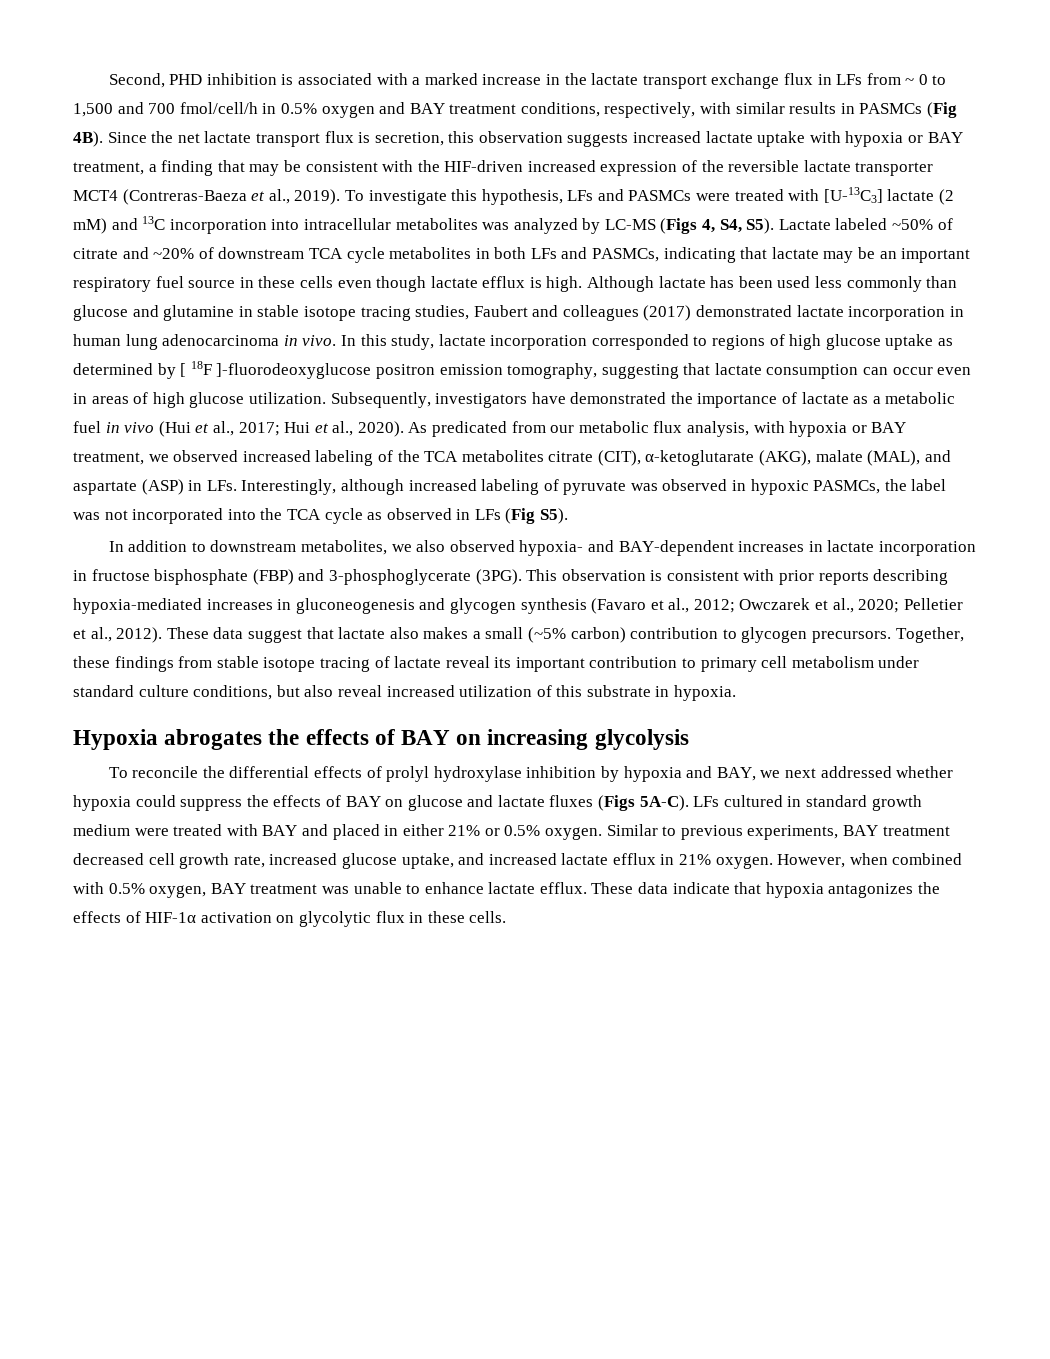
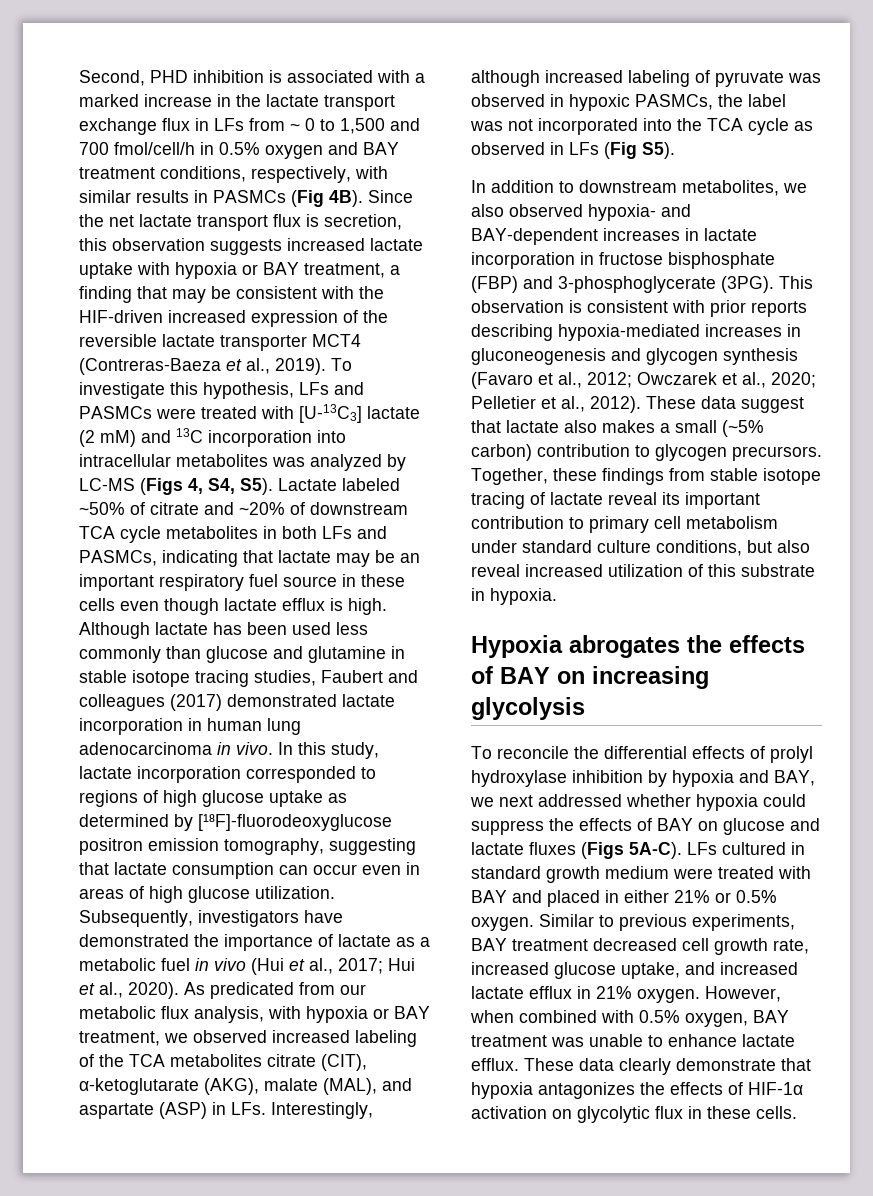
[180,361,372,379] [ 18F ]-fluorodeoxyglucose -> [198,814,392,831] [¹⁸F]-fluorodeoxyglucose
[672,882,730,894] indicate -> [619,1058,776,1075] clearly demonstrate

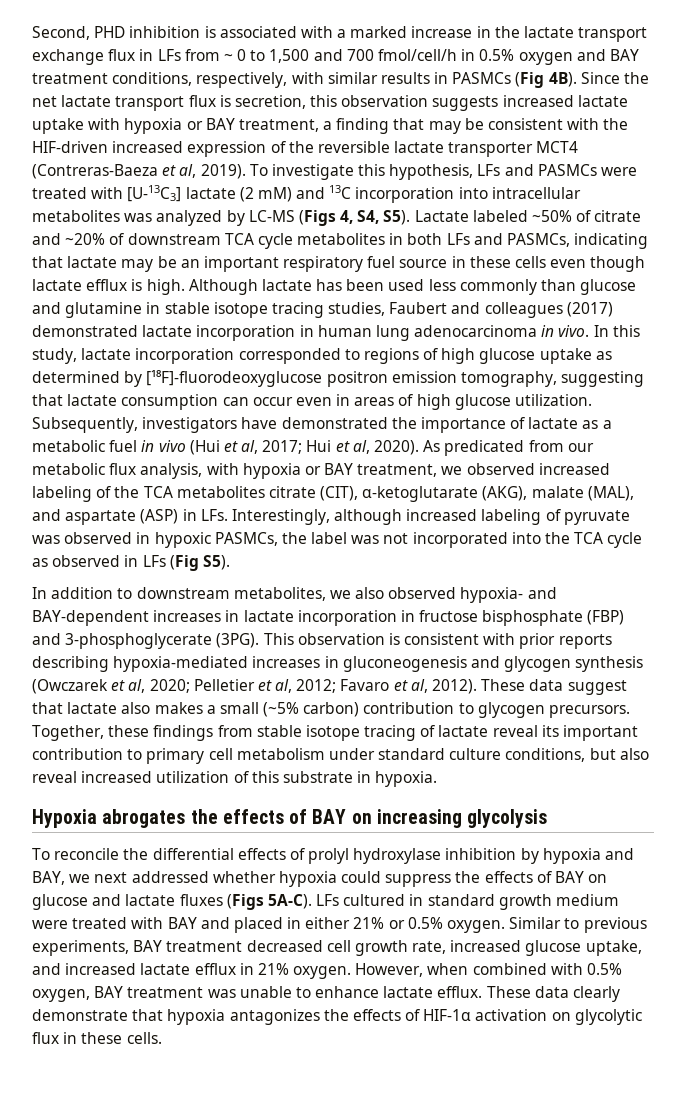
[246,358,270,374] al., -> [179,164,197,178] al,
[309,958,333,974] al., -> [241,440,259,454] al,
[99,982,123,998] al., -> [352,440,370,454] al,
[471,372,816,389] [471,396,585,412] (Favaro et al., 2012; Owczarek et al., 2020; Pelletier et al., -> [32,679,428,694] (Owczarek et al, 2020; Pelletier et al, 2012; Favaro et al,

